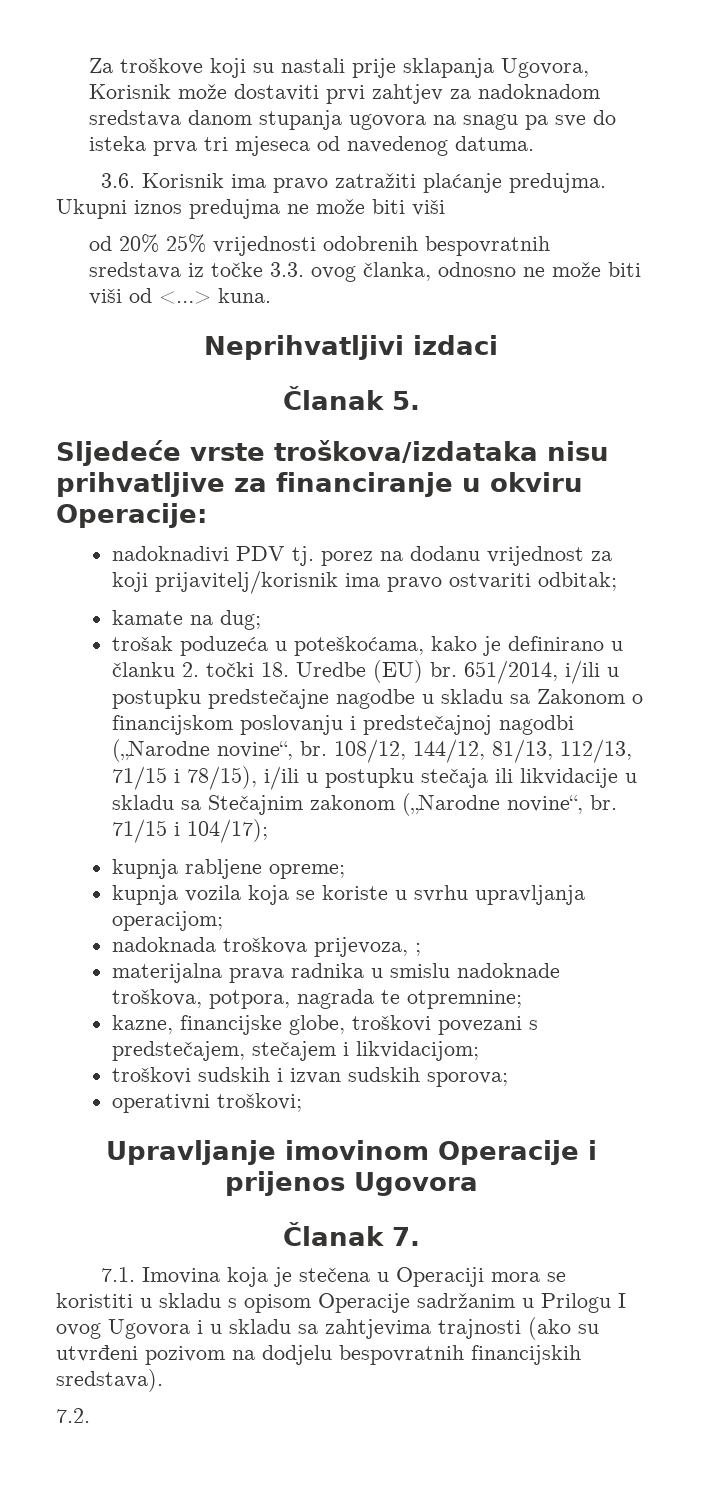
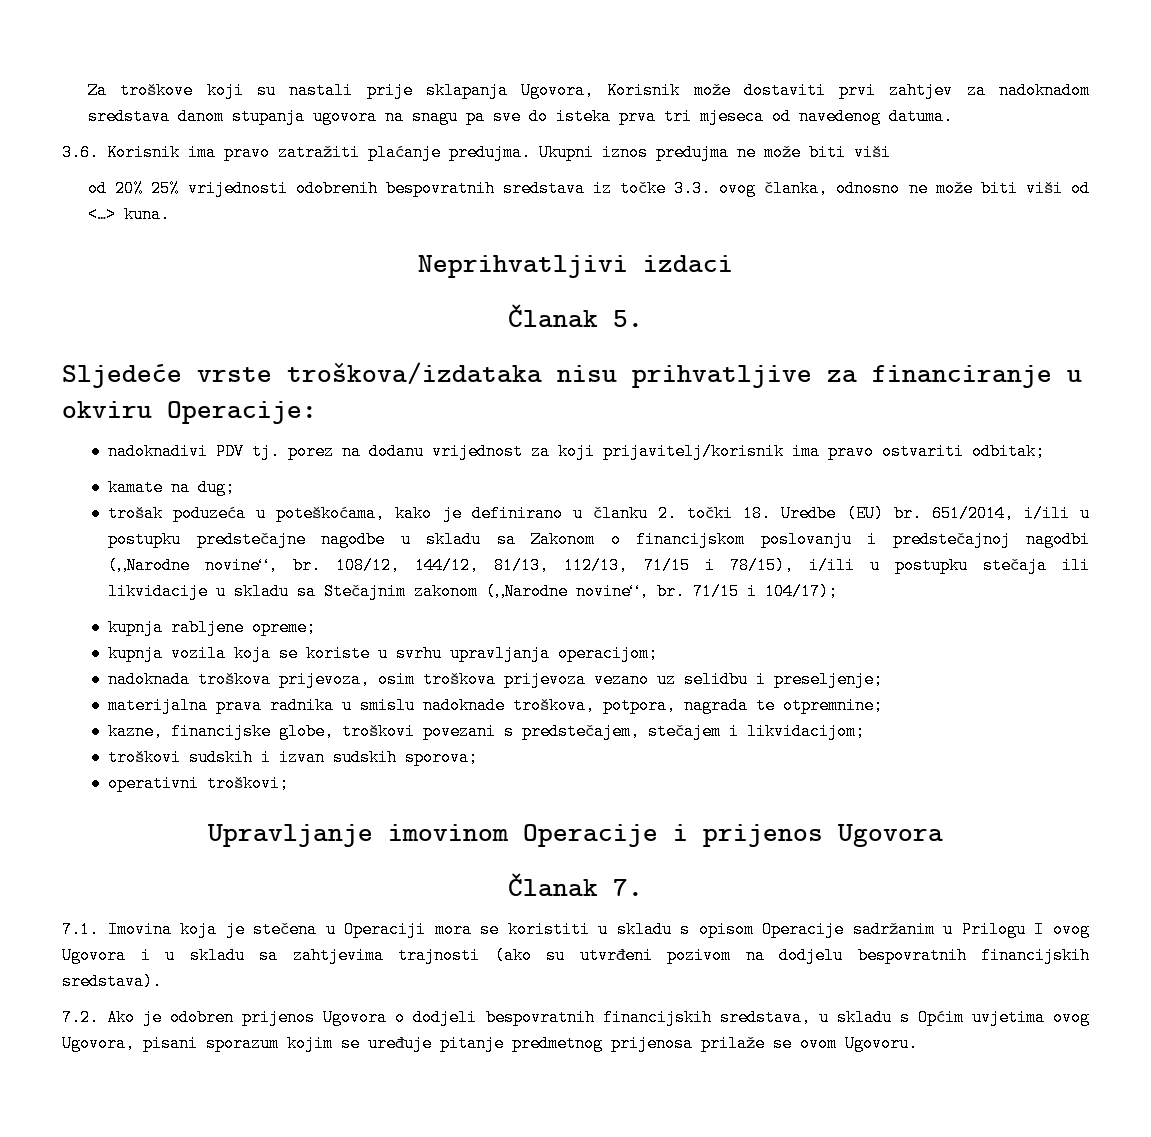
[415,943,422,956] ; -> [378,671,884,688] osim troškova prijevoza vezano uz selidbu i preseljenje;
(90, 1415) none -> [107,1009,1090,1026] [62,1035,918,1052] Ako je odobren prijenos Ugovora o dodjeli bespovratnih financijskih sredstava, u skladu s Općim uvjetima ovog Ugovora, pisani sporazum kojim se uređuje pitanje predmetnog prijenosa prilaže se ovom Ugovoru.

